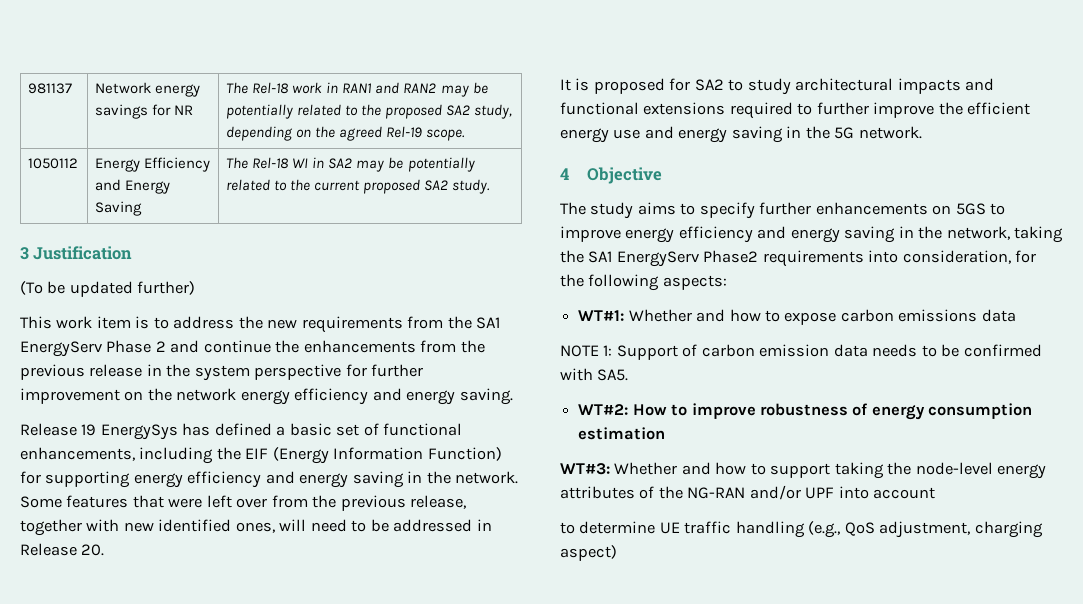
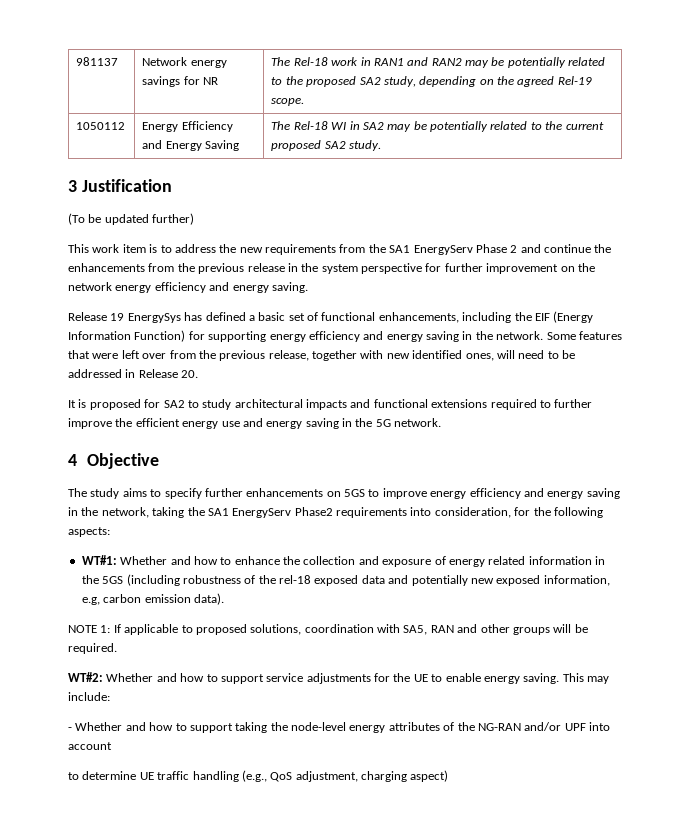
[784,309,1016,325] [560,344,1042,360] [560,368,629,381] [578,403,1033,420] [578,427,666,440] [560,463,610,475] expose carbon emissions data // NOTE 1: Support of carbon emission data needs to be confirmed with SA5. // WT#2: How to improve robustness of energy consumption estimation // WT#3: -> [234,556,605,567] [81,574,610,586] [81,593,224,605] [68,624,588,635] [68,643,117,654] [68,672,609,684] [68,692,110,701] [68,727,72,731] enhance the collection and exposure of energy related information in the 5GS (including robustness of the rel-18 exposed data and potentially new exposed information, e.g, carbon emission data). // NOTE 1: If applicable to proposed solutions, coordination with SA5, RAN and other groups will be required. // WT#2: Whether and how to support service adjustments for the UE to enable energy saving. This may include: // -

